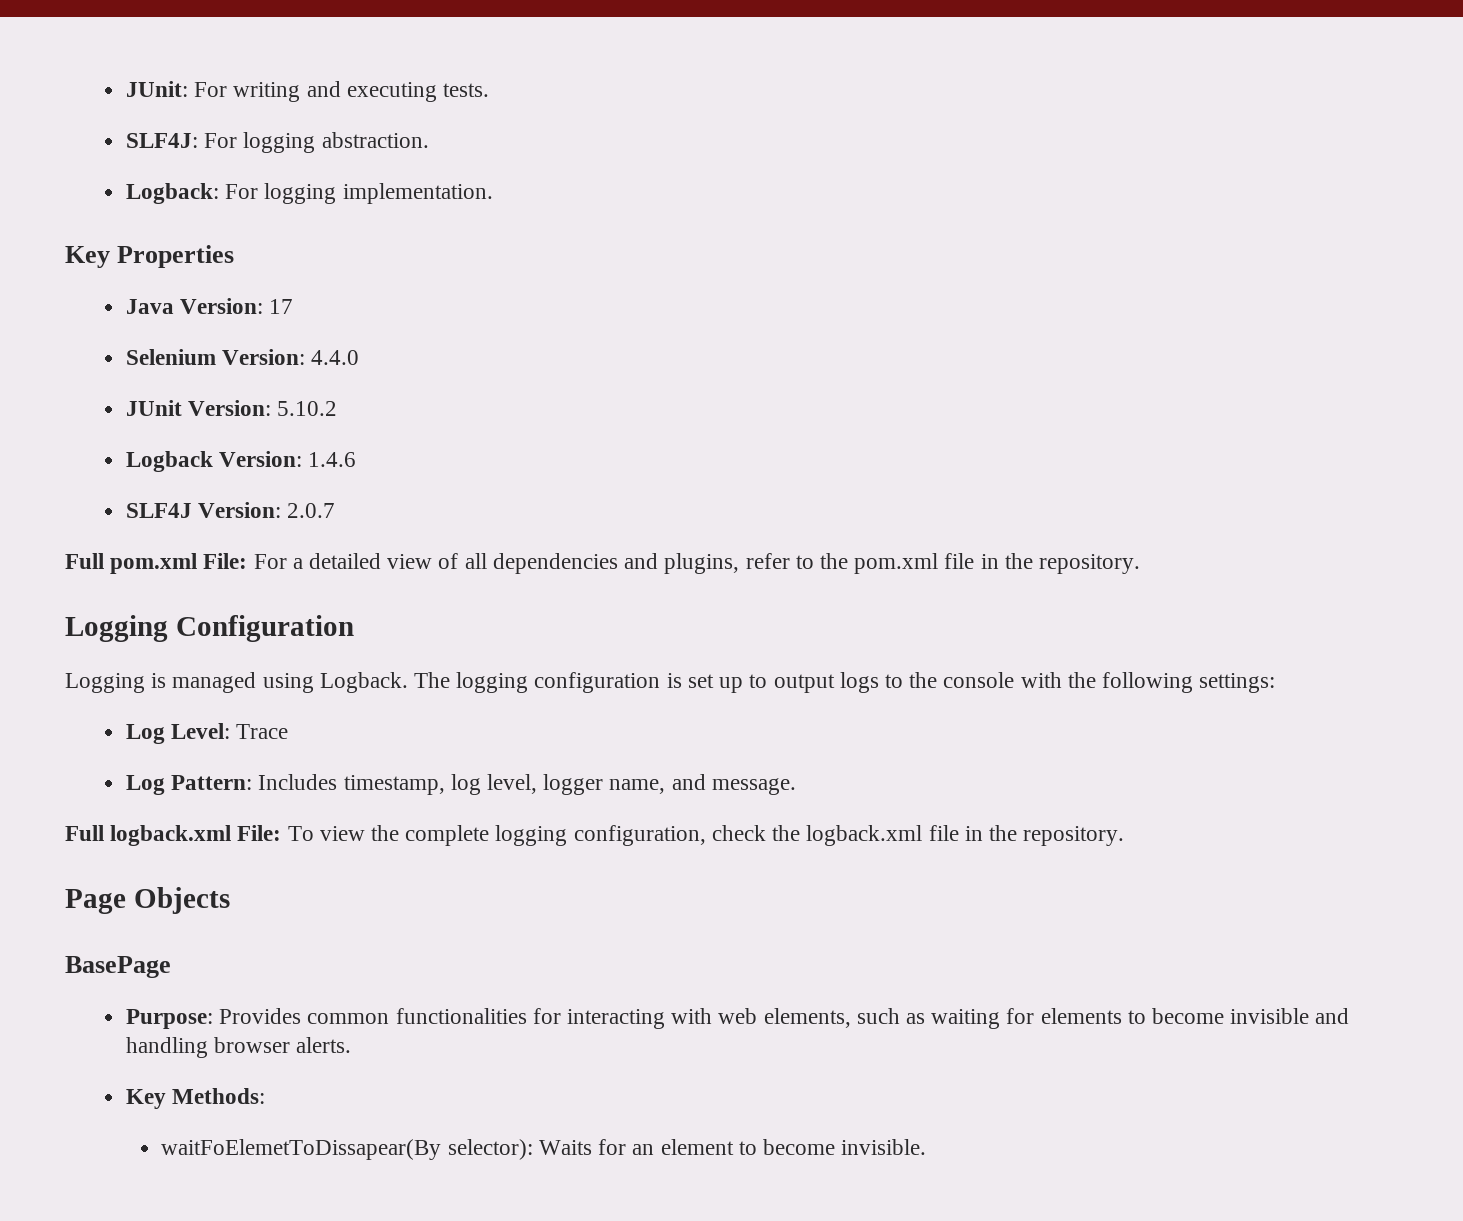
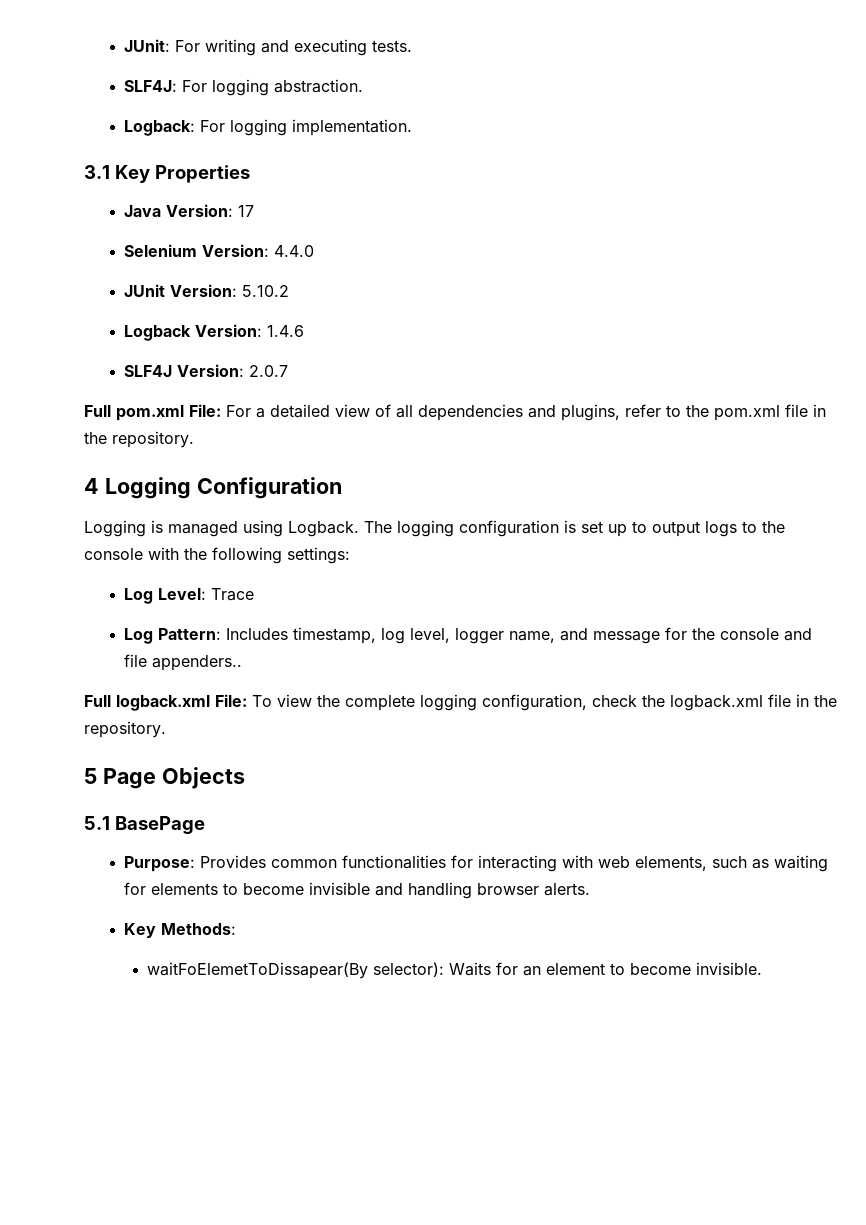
(493, 193) none -> [84,165,110,179] 3.1
(1140, 564) none -> [84,478,99,494] 4
[711,778,796,795] message. -> [593,627,813,644] [124,654,243,671] message for the console and file appenders..
(1125, 836) none -> [84,768,97,784] 5
(230, 900) none -> [84,816,110,830] 5.1

